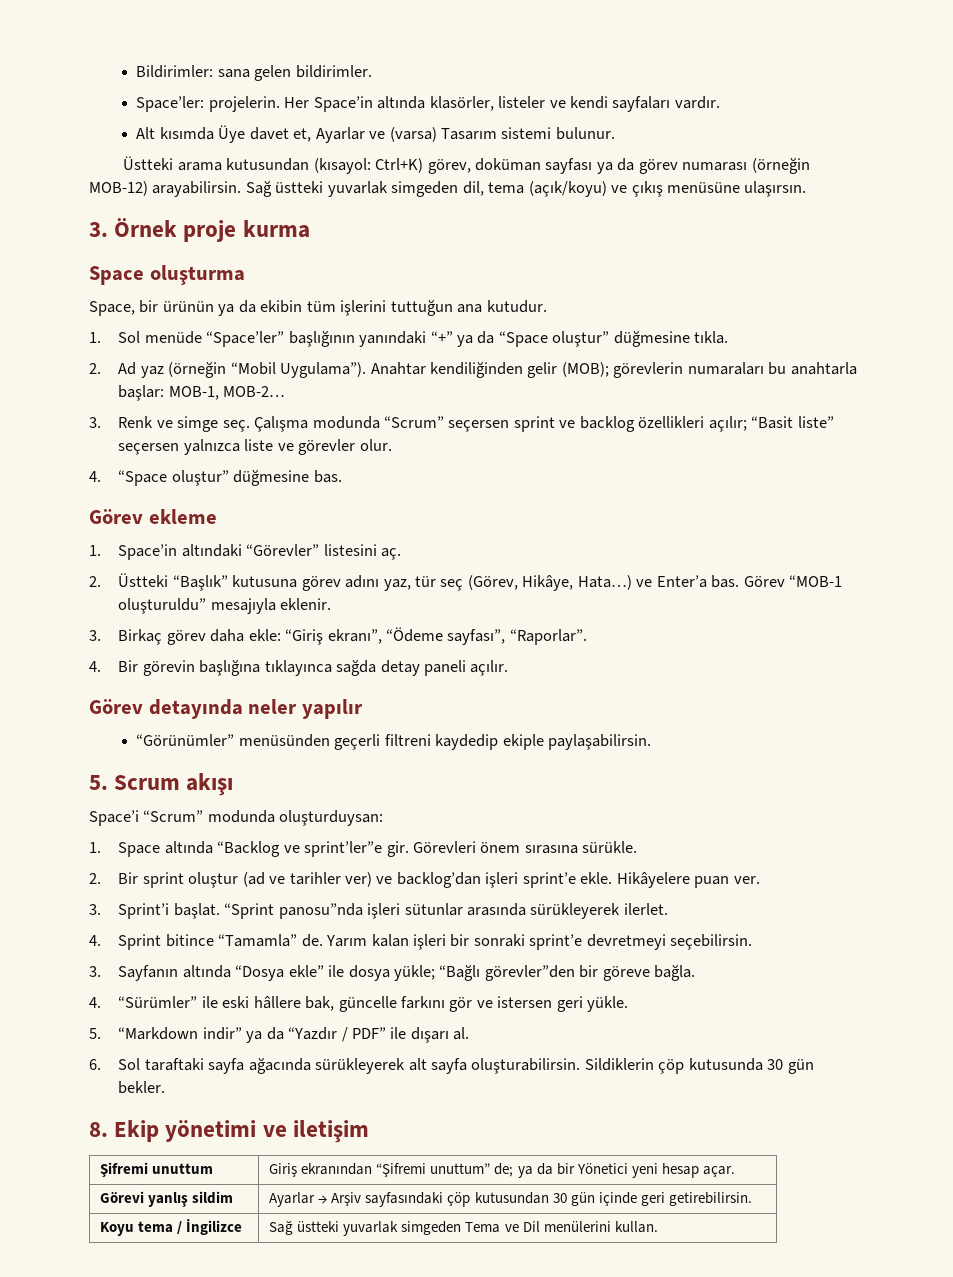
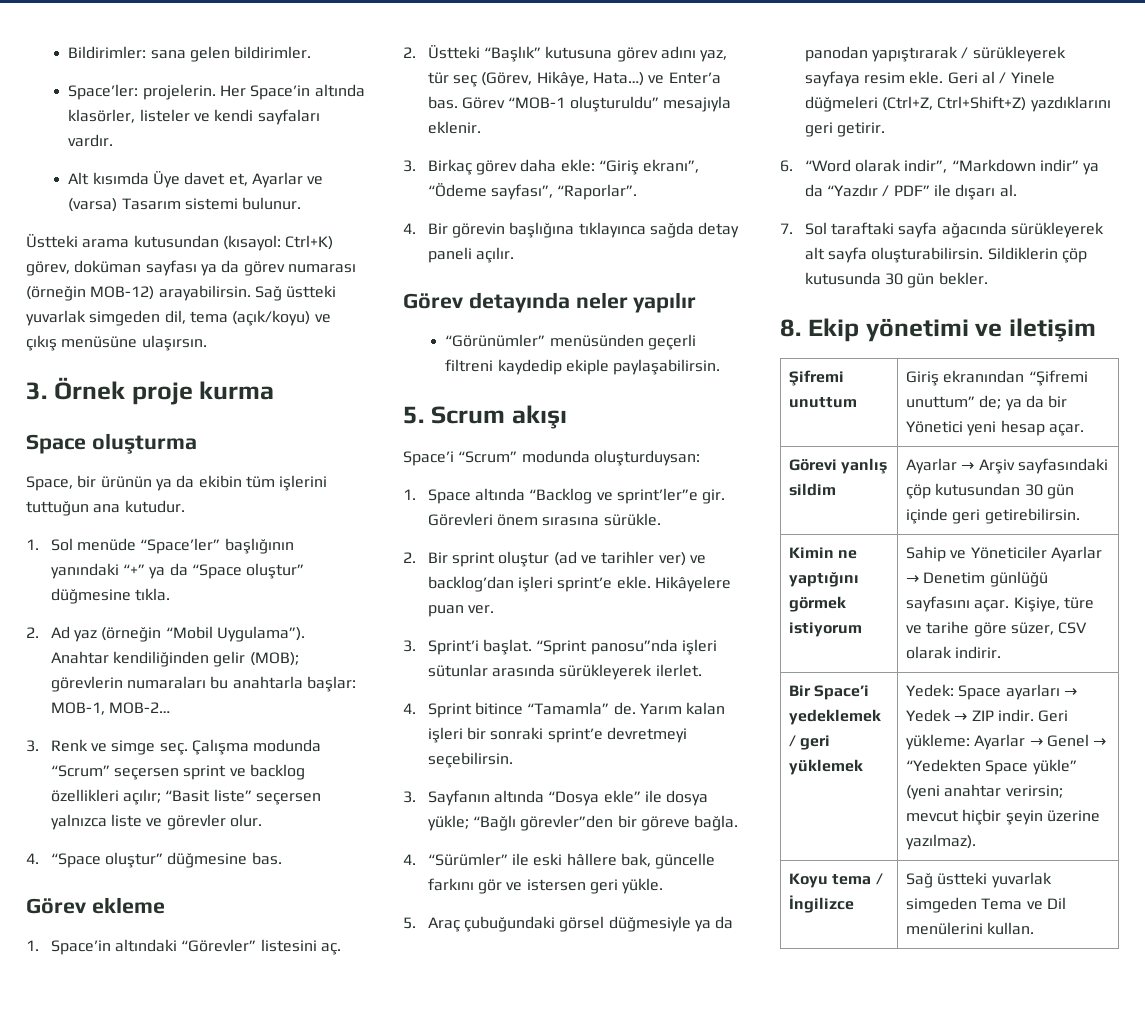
(101, 1033) none -> [427,916,734,932] [804,46,1066,62] [804,71,1055,87] [804,96,1111,112] [804,122,885,137] [780,159,948,173] Araç çubuğundaki görsel düğmesiyle ya da panodan yapıştırarak / sürükleyerek sayfaya resim ekle. Geri al / Yinele düğmeleri (Ctrl+Z, Ctrl+Shift+Z) yazdıklarını geri getirir. // 6. “Word olarak indir”,
[89,1059,101,1070] 6. -> [780,223,793,234] 7.
(752, 1199) none -> [789,547,858,559] [789,572,860,587] [789,596,847,612] [789,622,863,637] [906,546,1102,562] [906,571,1048,587] [906,596,1094,612] [906,621,1088,637] [906,646,1002,659] [789,685,870,700] [789,709,882,725] [789,735,831,750] [789,759,864,775] [906,684,1077,700] [906,709,1069,722] [906,734,1107,750] [906,759,1077,775] [906,784,1063,800] [906,809,1100,825] [906,834,977,850] // Kimin ne yaptığını görmek istiyorum | Sahip ve Yöneticiler Ayarlar → Denetim günlüğü sayfasını açar. Kişiye, türe ve tarihe göre süzer, CSV olarak indirir. // Bir Space’i yedeklemek / geri yüklemek | Yedek: Space ayarları → Yedek → ZIP indir. Geri yükleme: Ayarlar → Genel → “Yedekten Space yükle” (yeni anahtar verirsin; mevcut hiçbir şeyin üzerine yazılmaz).

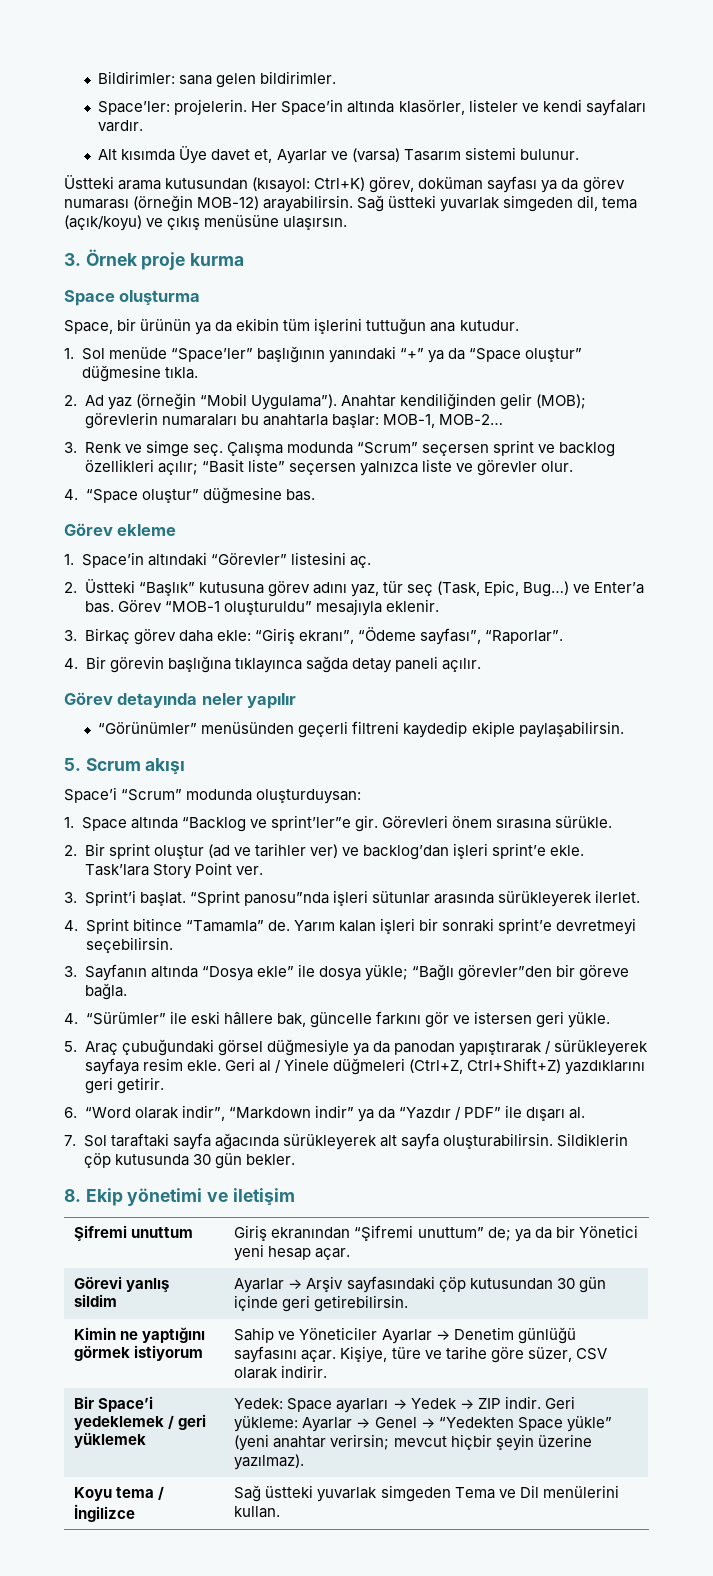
[481,71,644,87] (Görev, Hikâye, Hata…) -> [436,580,570,597] (Task, Epic, Bug…)
[654,576,731,592] [427,605,464,617] Hikâyelere puan -> [84,862,232,879] Task’lara Story Point

